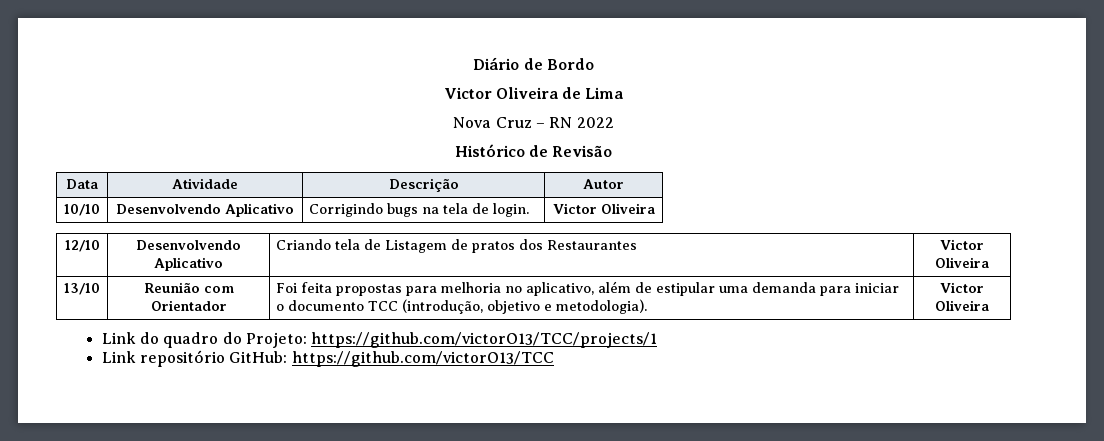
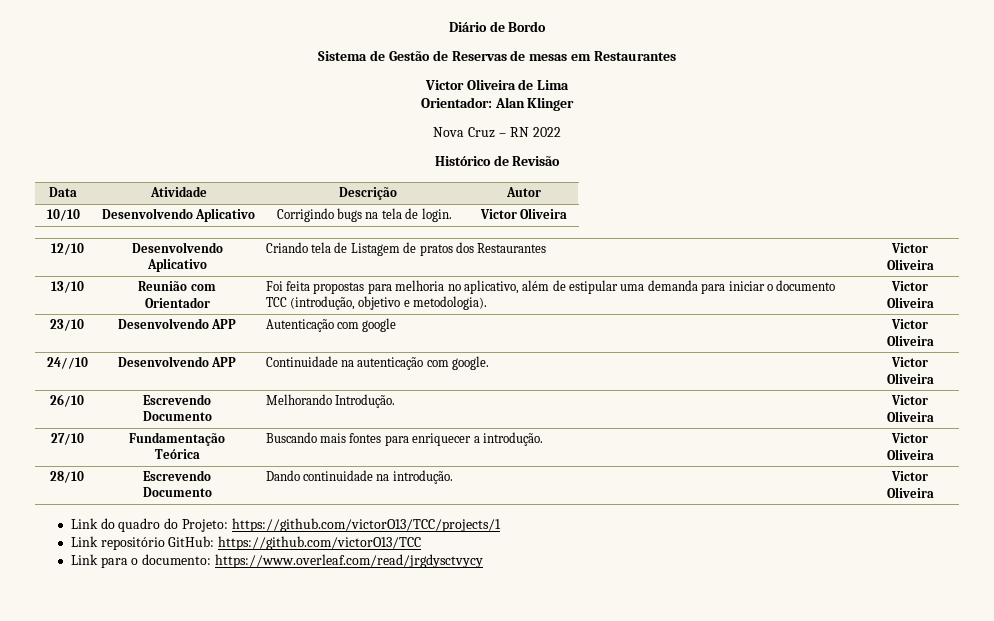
(594, 64) none -> [318,50,676,61] // Sistema de Gestão de Reservas de mesas em Restaurantes
(625, 93) none -> [420,97,575,111] // Orientador: Alan Klinger
(989, 305) none -> [50,319,84,331] [117,318,237,329] [265,318,397,332] [891,319,928,329] [886,335,934,346] [46,357,88,369] [117,356,237,367] [265,356,490,370] [891,357,928,367] [886,373,934,384] [50,394,84,407] [143,394,211,405] [142,411,212,421] [265,394,396,408] [891,395,928,405] [886,411,934,422] [50,433,84,445] [129,432,225,446] [154,449,200,459] [265,432,543,446] [891,433,928,443] [886,449,934,460] [50,471,84,483] [143,470,211,481] [142,487,212,497] [265,470,453,484] [891,471,928,481] [886,487,934,498] // 23/10 | Desenvolvendo APP | Autenticação com google | Victor Oliveira // 24//10 | Desenvolvendo APP | Continuidade na autenticação com google. | Victor Oliveira // 26/10 | Escrevendo Documento | Melhorando Introdução. | Victor Oliveira // 27/10 | Fundamentação Teórica | Buscando mais fontes para enriquecer a introdução. | Victor Oliveira // 28/10 | Escrevendo Documento | Dando continuidade na introdução. | Victor Oliveira
(554, 359) none -> [70,554,483,568] // Link para o documento: https://www.overleaf.com/read/jrgdysctvycy

